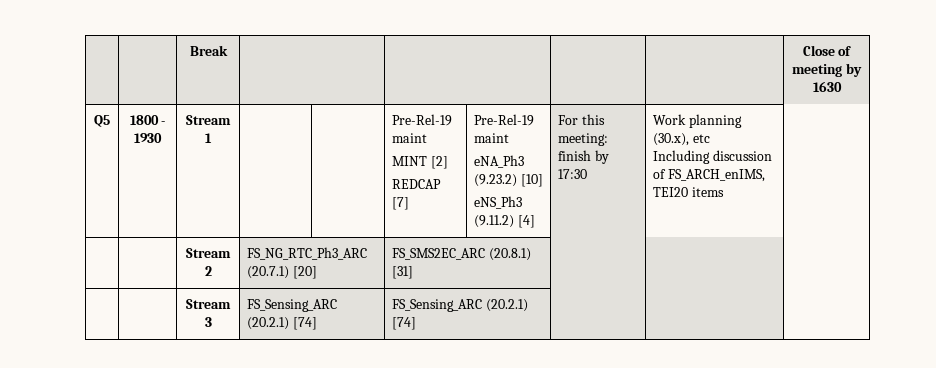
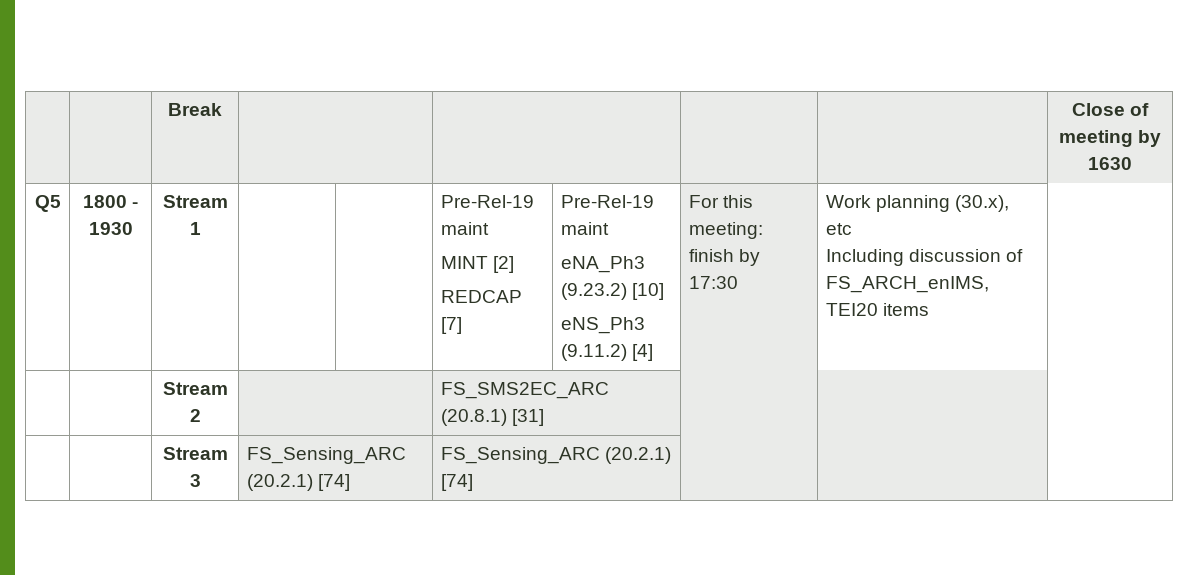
[247,247,368,260] [247,266,317,279] FS_NG_RTC_Ph3_ARC (20.7.1) [20] -> (201, 415) none

